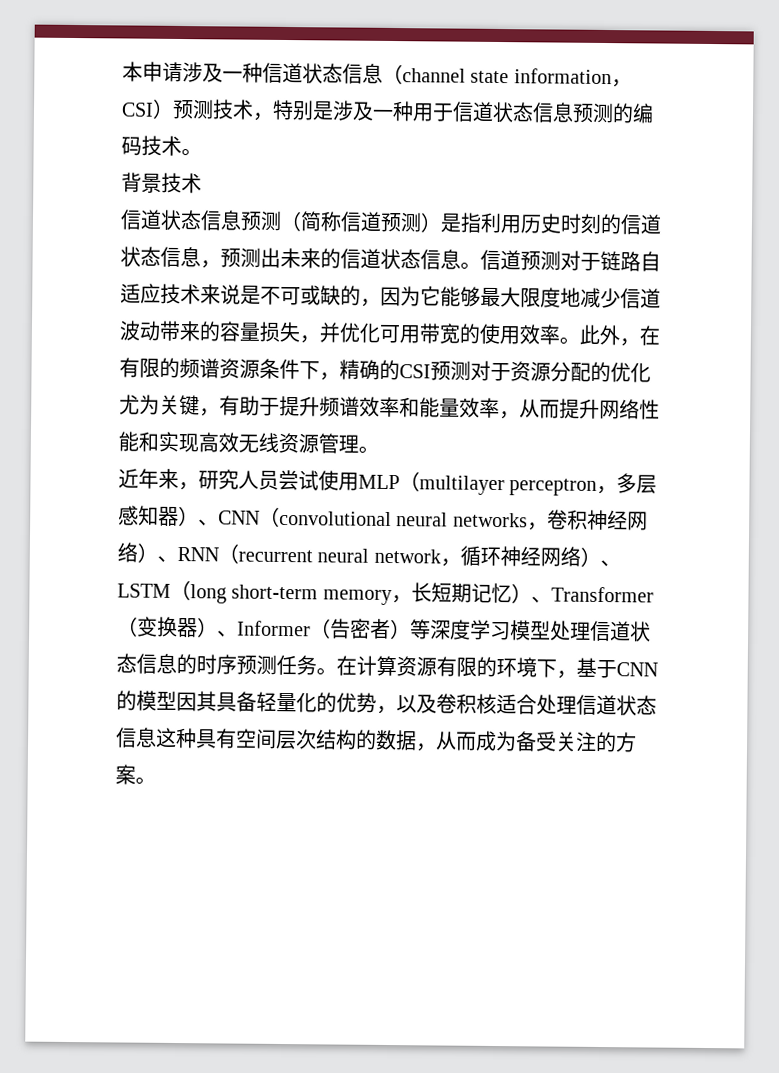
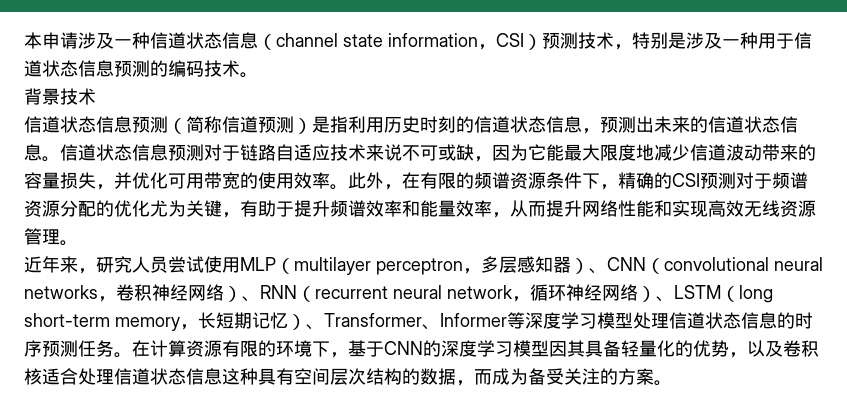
(521, 260) none -> [96,144,168,161] 状态信息
[240,285,261,305] 是 -> (402, 152) none
[340,285,361,306] 的 -> (474, 152) none
[460,286,481,307] 够 -> (564, 152) none
(511, 372) none -> [772,172,808,189] 频谱
[117,616,411,640] （变换器）、Informer（告密者） -> [422,313,507,330] 、Informer
(137, 700) none -> [441,340,513,357] 深度学习
[435,731,457,750] 从 -> (474, 383) none

